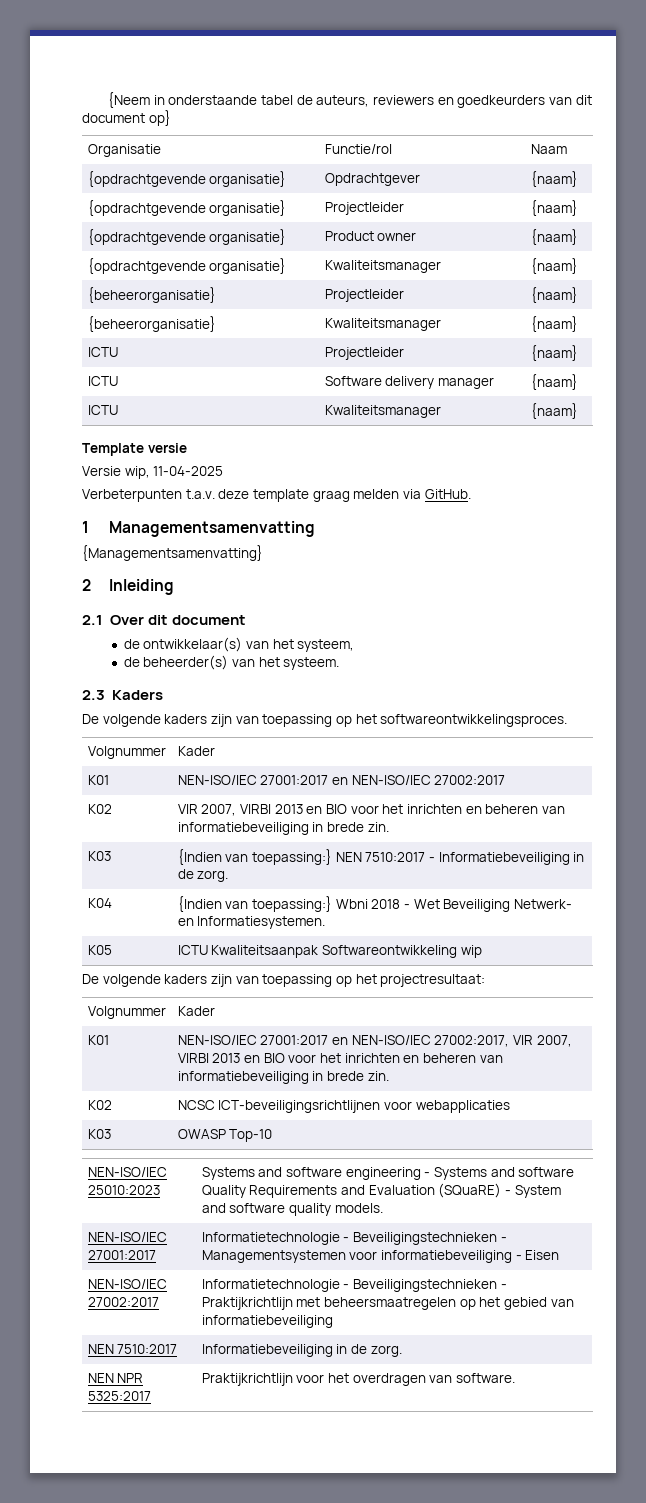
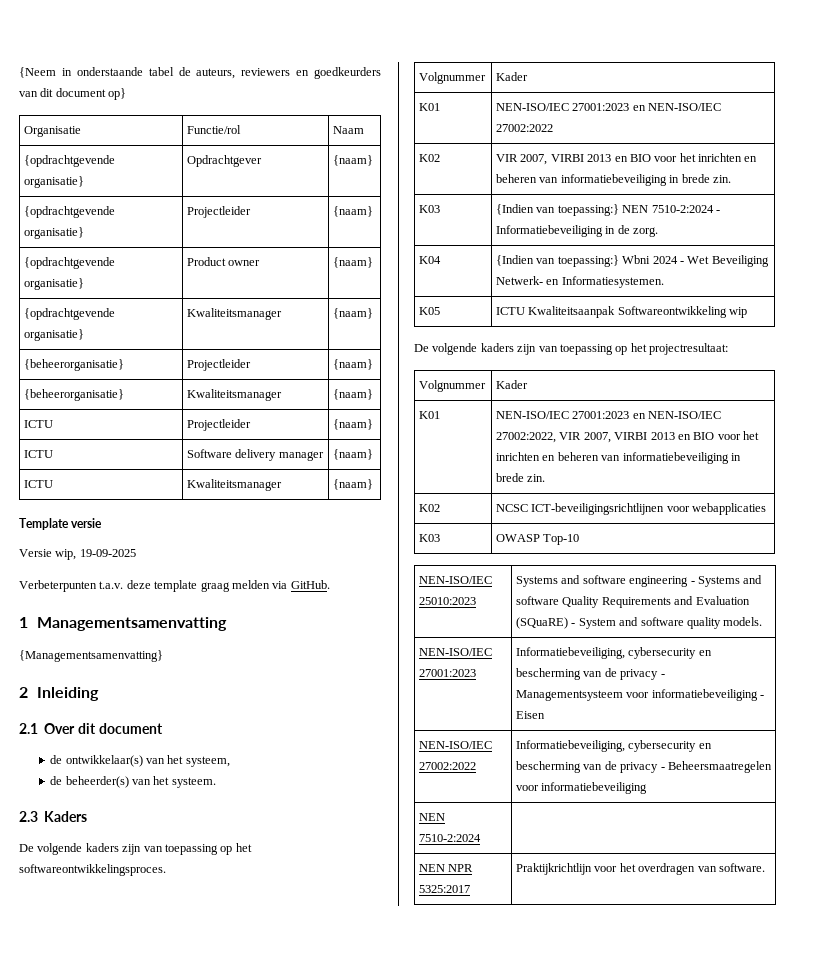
[153,466,224,476] 11-04-2025 -> [79,549,136,557] 19-09-2025
[260,775,506,785] 27001:2017 en NEN-ISO/IEC 27002:2017 -> [572,103,722,111] [496,124,554,132] 27001:2023 en NEN-ISO/IEC 27002:2022
[365,852,426,862] 7510:2017 -> [651,205,714,213] 7510-2:2024
[371,899,401,909] 2018 -> [652,256,678,264] 2024
[260,1035,510,1047] 27001:2017 en NEN-ISO/IEC 27002:2017, -> [572,411,722,419] [496,432,557,443] 27001:2023 en NEN-ISO/IEC 27002:2022,
[87,1250,156,1260] [201,1232,507,1245] [201,1250,346,1263] 27001:2017 | Informatietechnologie - Beveiligingstechnieken - Managementsystemen -> [419,669,477,677] [516,647,712,659] [516,668,665,680] [516,690,624,701] 27001:2023 | Informatiebeveiliging, cybersecurity en bescherming van de privacy - Managementsysteem
[87,1297,159,1307] [201,1279,507,1292] [201,1297,574,1310] [201,1315,333,1328] [87,1344,178,1354] [201,1344,402,1357] 27002:2017 | Informatietechnologie - Beveiligingstechnieken - Praktijkrichtlijn met beheersmaatregelen op het gebied van informatiebeveiliging // NEN 7510:2017 | Informatiebeveiliging in de zorg. -> [419,762,477,770] [516,740,712,752] [516,761,772,773] [516,782,648,794] [419,813,446,821] [419,834,482,842] 27002:2022 | Informatiebeveiliging, cybersecurity en bescherming van de privacy - Beheersmaatregelen voor informatiebeveiliging // NEN 7510-2:2024 |

